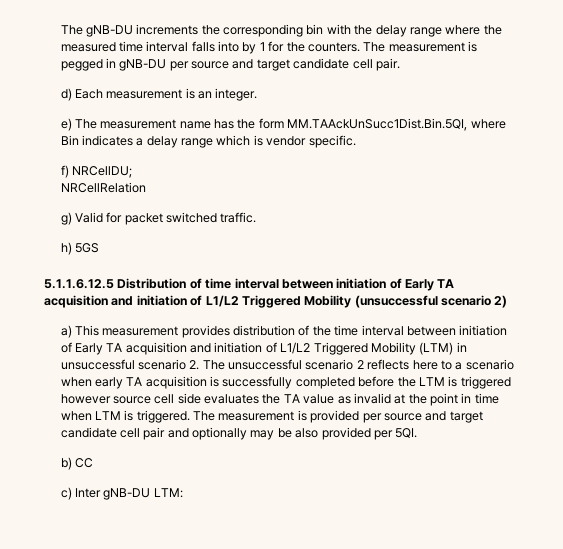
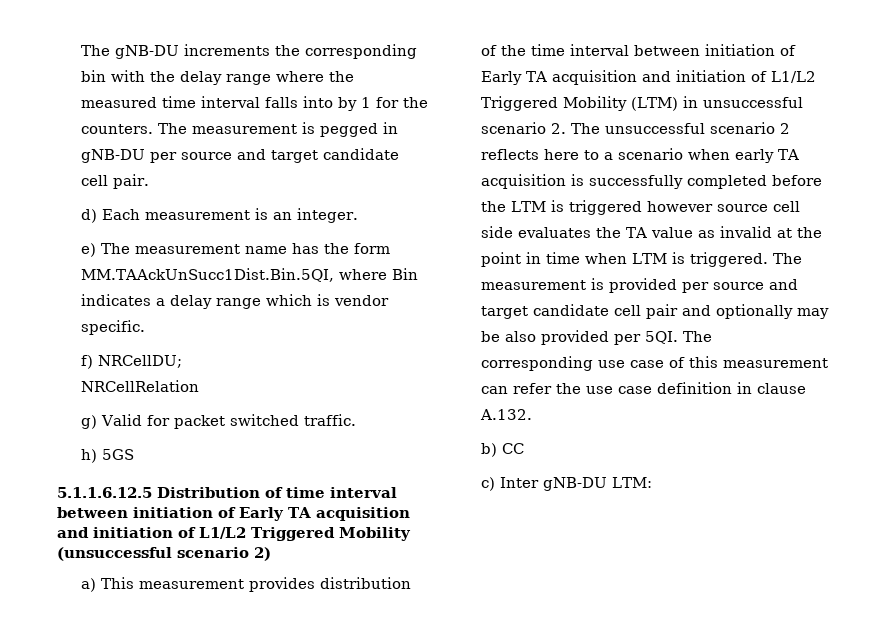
(418, 433) none -> [682,331,712,342] [480,356,828,371] [480,382,806,394] [479,409,532,420] The corresponding use case of this measurement can refer the use case definition in clause A.132.

